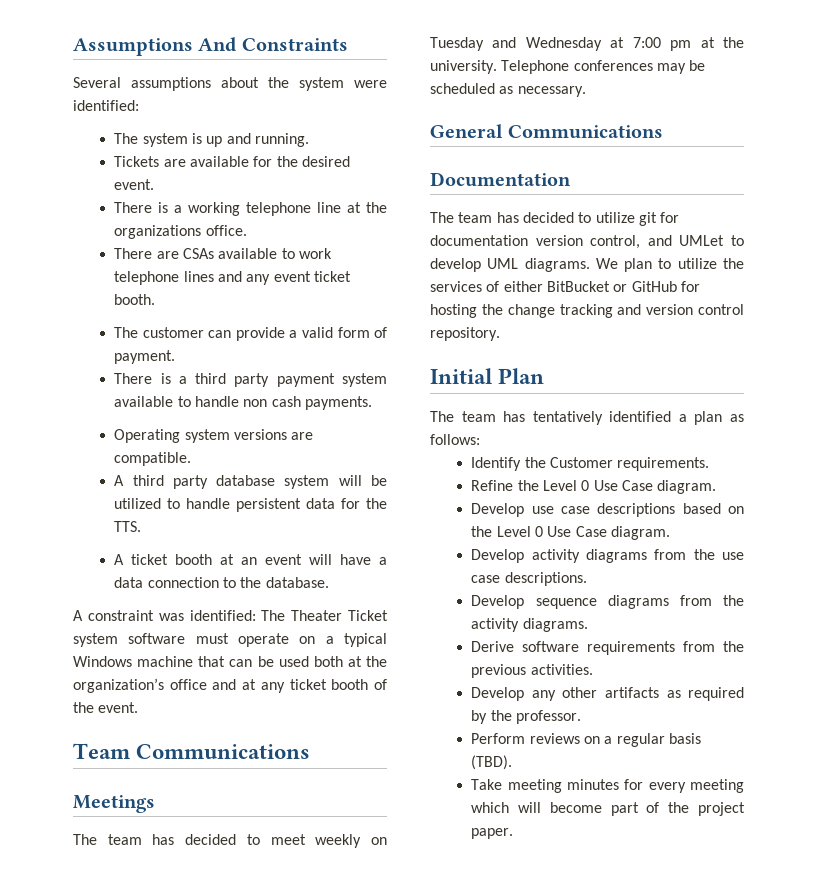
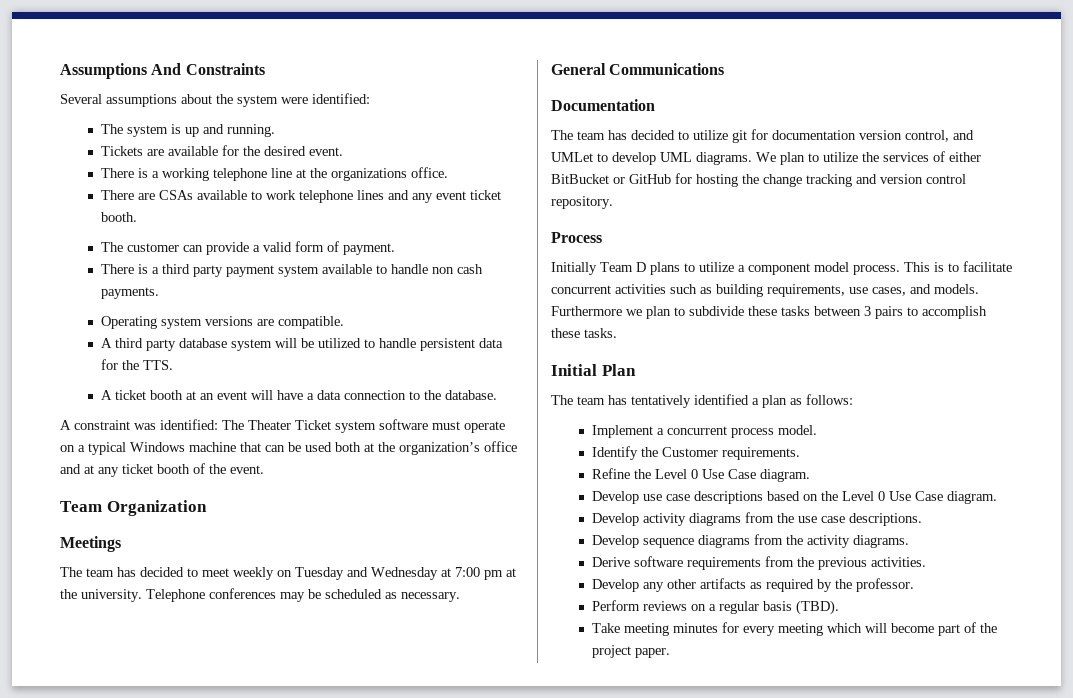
[136,744,311,759] Communications -> [106,500,207,516] Organization
(500, 334) none -> [551,232,602,243] [551,261,1012,275] [551,284,979,297] [551,306,987,319] [551,328,617,338] // Process // Initially Team D plans to utilize a component model process. This is to facilitate concurrent activities such as building requirements, use cases, and models. Furthermore we plan to subdivide these tasks between 3 pairs to accomplish these tasks.
(480, 439) none -> [592,425,818,438] // Implement a concurrent process model.

